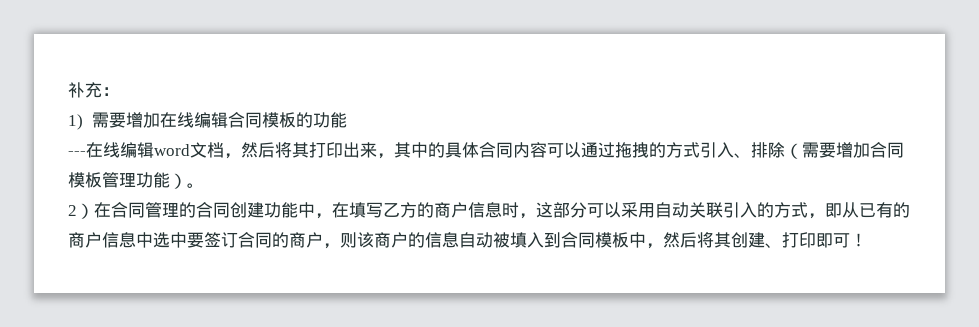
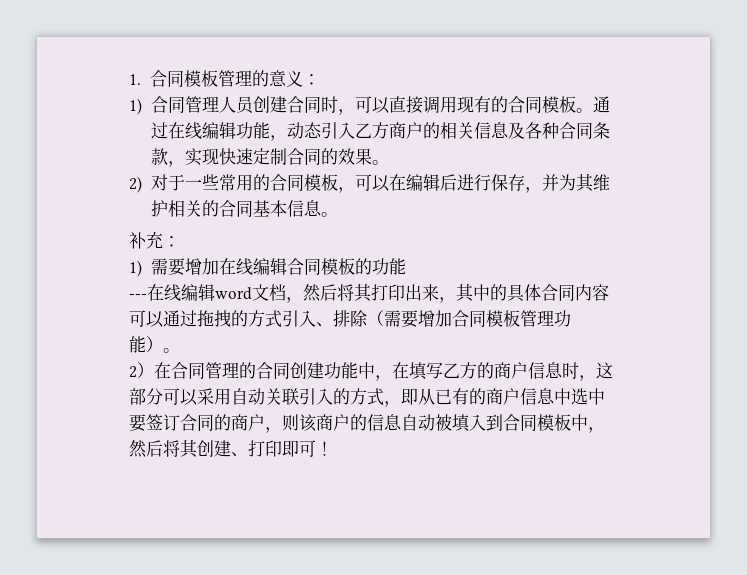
(68, 90) none -> [129,70,320,87] [129,96,610,115] [150,122,610,141] [150,148,389,167] [129,173,610,193] [150,200,338,217] 1.合同模板管理的意义： // 1)合同管理人员创建合同时，可以直接调用现有的合同模板。通过在线编辑功能，动态引入乙方商户的相关信息及各种合同条款，实现快速定制合同的效果。 // 2)对于一些常用的合同模板，可以在编辑后进行保存，并为其维护相关的合同基本信息。 //

